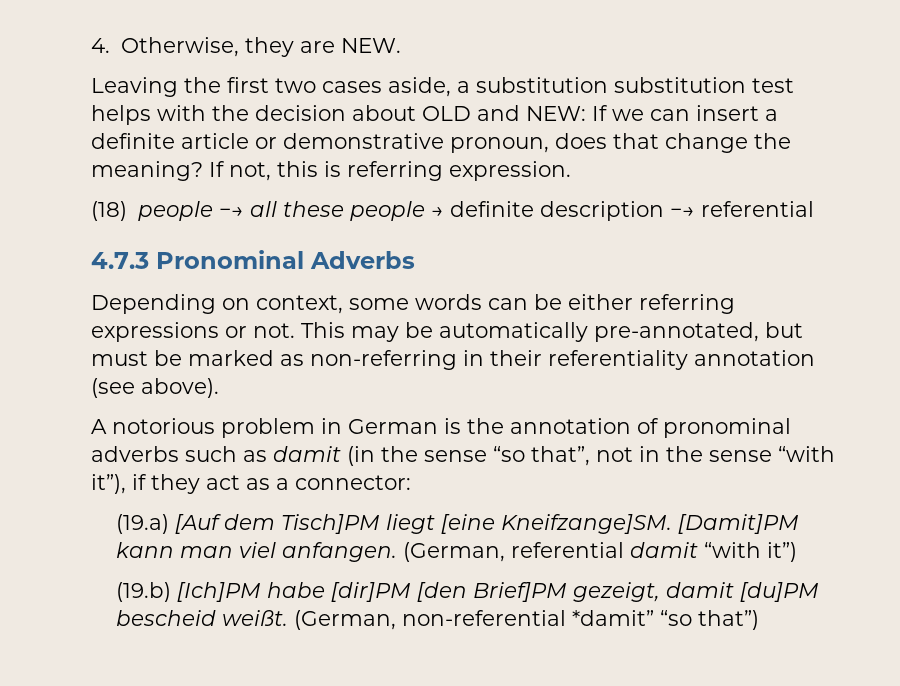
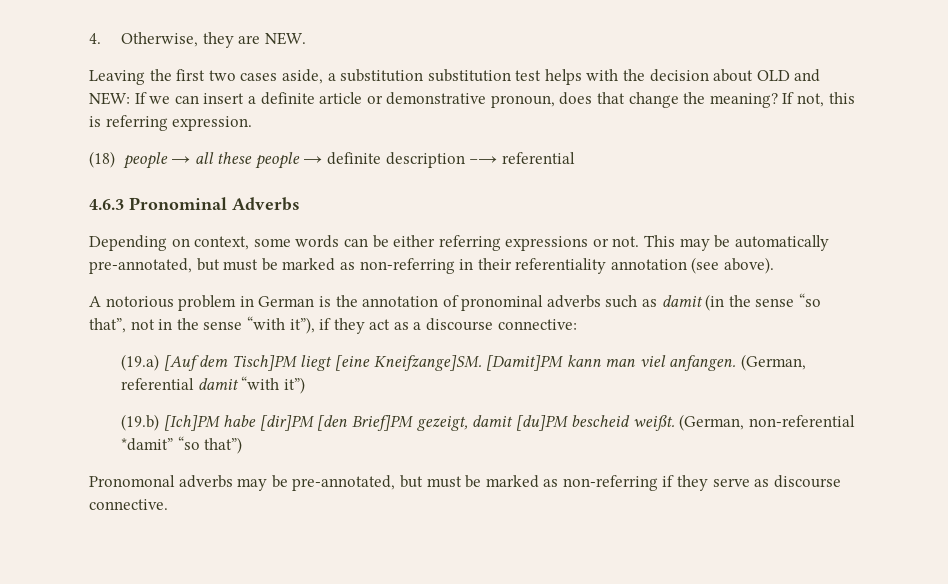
[218,207,244,217] −→ -> [171,156,191,164] →
[91,252,149,269] 4.7.3 -> [89,199,124,210] 4.6.3
[295,475,411,490] connector: -> [426,318,577,331] discourse connective:
(760, 620) none -> [89,475,841,491] [89,499,168,510] // Pronomonal adverbs may be pre-annotated, but must be marked as non-referring if they serve as discourse connective.

